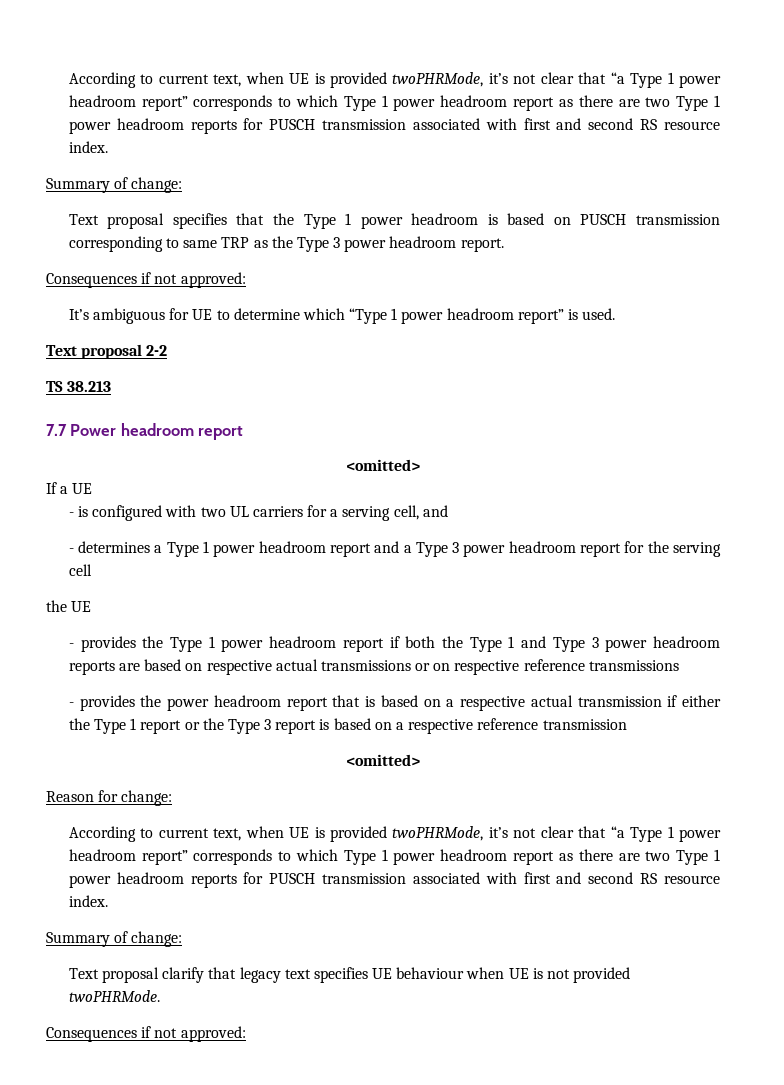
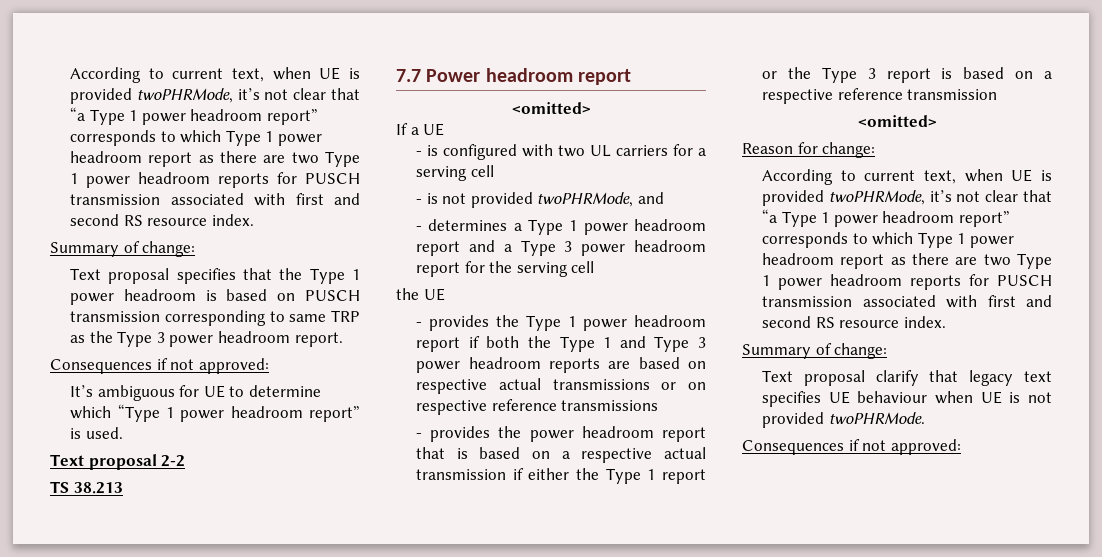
[393,505,419,520] cell, -> [470,165,494,177] [416,192,634,208] cell // - is not provided twoPHRMode,

